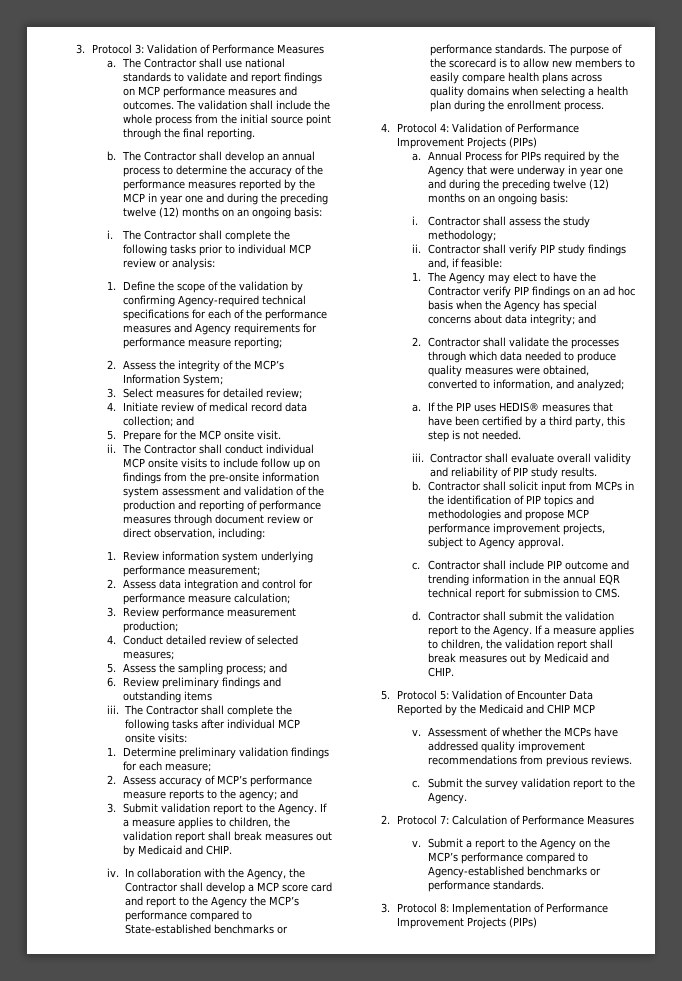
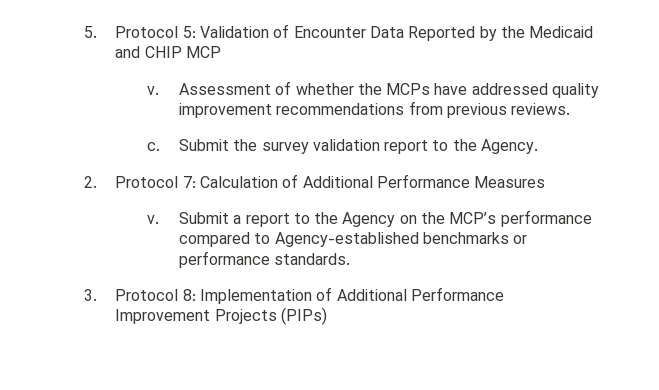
[76,44,324,54] [107,58,285,68] [122,72,322,84] [122,86,297,98] [122,100,330,110] [122,114,331,126] [122,128,255,140] [107,151,315,163] [122,165,323,177] [122,179,315,191] [122,193,328,205] [122,207,322,219] [107,230,290,242] [122,244,311,256] [122,258,215,270] [107,281,303,293] [122,295,306,307] [122,309,327,321] [122,323,317,335] [122,337,282,349] [107,360,284,372] [122,374,223,386] [107,388,302,399] [107,402,307,412] [122,416,194,427] [107,430,281,442] [107,444,314,454] [122,458,320,470] [122,472,319,484] [122,486,324,498] [122,500,321,512] [122,514,314,526] [122,528,265,540] [107,551,313,563] [122,565,260,577] [107,579,313,591] [122,593,290,605] [107,607,296,619] [122,621,178,633] [107,635,298,645] [122,651,174,660] [107,663,287,675] [107,677,281,689] [122,691,212,703] [107,705,292,717] [124,719,300,731] [124,733,187,743] [107,747,329,759] [122,761,211,772] [107,775,312,787] [122,789,298,801] [107,803,327,815] [122,817,290,829] [122,831,332,843] [122,845,232,857] [107,868,305,880] [124,882,332,894] [124,896,299,908] [124,910,252,922] [124,924,288,934] [429,44,622,56] [429,58,635,68] [429,72,602,84] [429,86,628,98] [429,100,604,112] [381,123,579,133] [396,137,537,149] [412,151,619,163] [427,165,623,177] [427,179,609,191] [427,193,568,205] [412,216,590,228] [427,230,496,242] [412,244,626,256] [427,258,502,269] [412,272,596,284] [427,286,635,298] [427,300,597,312] [427,314,596,326] [412,337,619,349] [427,351,616,363] [427,365,589,377] [427,379,624,391] [412,402,613,412] [427,416,625,428] [427,430,521,442] [412,453,631,465] [429,467,597,479] [412,481,634,493] [427,495,594,507] [427,509,589,521] [427,523,605,535] [427,537,564,549] [412,560,629,570] [427,574,620,586] [427,588,620,600] [412,611,614,621] [427,625,634,637] [427,639,613,651] [427,653,609,665] [427,667,454,677] 3. Protocol 3: Validation of Performance Measures // a. The Contractor shall use national standards to validate and report findings on MCP performance measures and outcomes. The validation shall include the whole process from the initial source point through the final reporting. // b. The Contractor shall develop an annual process to determine the accuracy of the performance measures reported by the MCP in year one and during the preceding twelve (12) months on an ongoing basis: // i. The Contractor shall complete the following tasks prior to individual MCP review or analysis: // 1. Define the scope of the validation by confirming Agency-required technical specifications for each of the performance measures and Agency requirements for performance measure reporting; // 2. Assess the integrity of the MCP’s Information System; // 3. Select measures for detailed review; // 4. Initiate review of medical record data collection; and // 5. Prepare for the MCP onsite visit. // ii. The Contractor shall conduct individual MCP onsite visits to include follow up on findings from the pre-onsite information system assessment and validation of the production and reporting of performance measures through document review or direct observation, including: // 1. Review information system underlying performance measurement; // 2. Assess data integration and control for performance measure calculation; // 3. Review performance measurement production; // 4. Conduct detailed review of selected measures; // 5. Assess the sampling process; and // 6. Review preliminary findings and outstanding items // iii. The Contractor shall complete the following tasks after individual MCP onsite visits: // 1. Determine preliminary validation findings for each measure; // 2. Assess accuracy of MCP’s performance measure reports to the agency; and // 3. Submit validation report to the Agency. If a measure applies to children, the validation report shall break measures out by Medicaid and CHIP. // iv. In collaboration with the Agency, the Contractor shall develop a MCP score card and report to the Agency the MCP’s performance compared to State-established benchmarks or performance standards. The purpose of the scorecard is to allow new members to easily compare health plans across quality domains when selecting a health plan during the enrollment process. // 4. Protocol 4: Validation of Performance Improvement Projects (PIPs) // a. Annual Process for PIPs required by the Agency that were underway in year one and during the preceding twelve (12) months on an ongoing basis: // i. Contractor shall assess the study methodology; // ii. Contractor shall verify PIP study findings and, if feasible: // 1. The Agency may elect to have the Contractor verify PIP findings on an ad hoc basis when the Agency has special concerns about data integrity; and // 2. Contractor shall validate the processes through which data needed to produce quality measures were obtained, converted to information, and analyzed; // a. If the PIP uses HEDIS® measures that have been certified by a third party, this step is not needed. // iii. Contractor shall evaluate overall validity and reliability of PIP study results. // b. Contractor shall solicit input from MCPs in the identification of PIP topics and methodologies and propose MCP performance improvement projects, subject to Agency approval. // c. Contractor shall include PIP outcome and trending information in the annual EQR technical report for submission to CMS. // d. Contractor shall submit the validation report to the Agency. If a measure applies to children, the validation report shall break measures out by Medicaid and CHIP. // -> (83, 32) none
(520, 820) none -> [302,176,373,188] Additional
(544, 908) none -> [336,289,407,301] Additional

